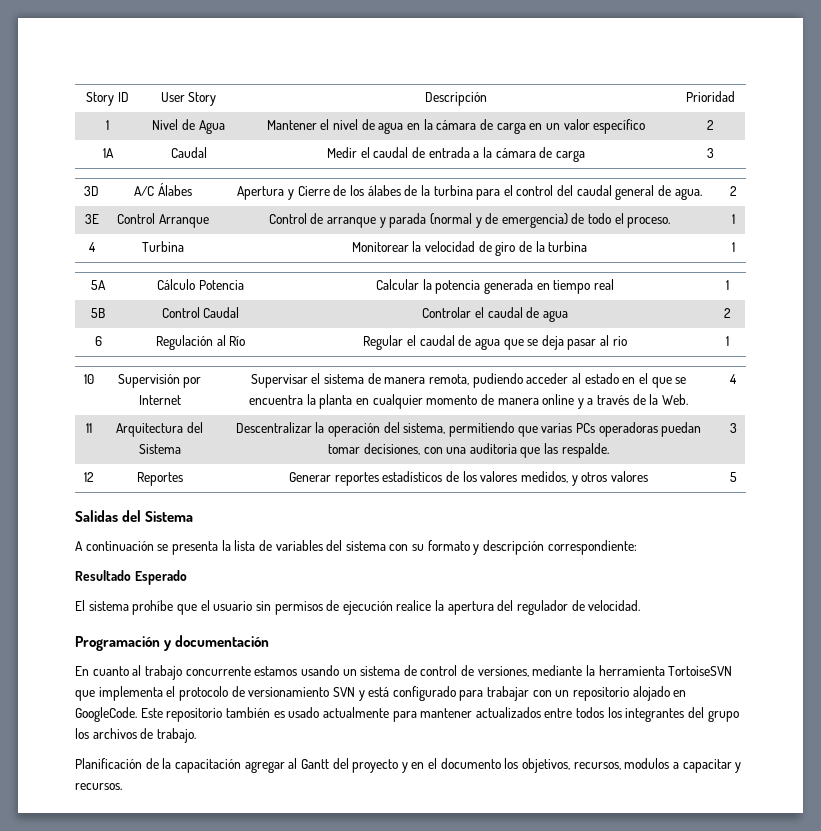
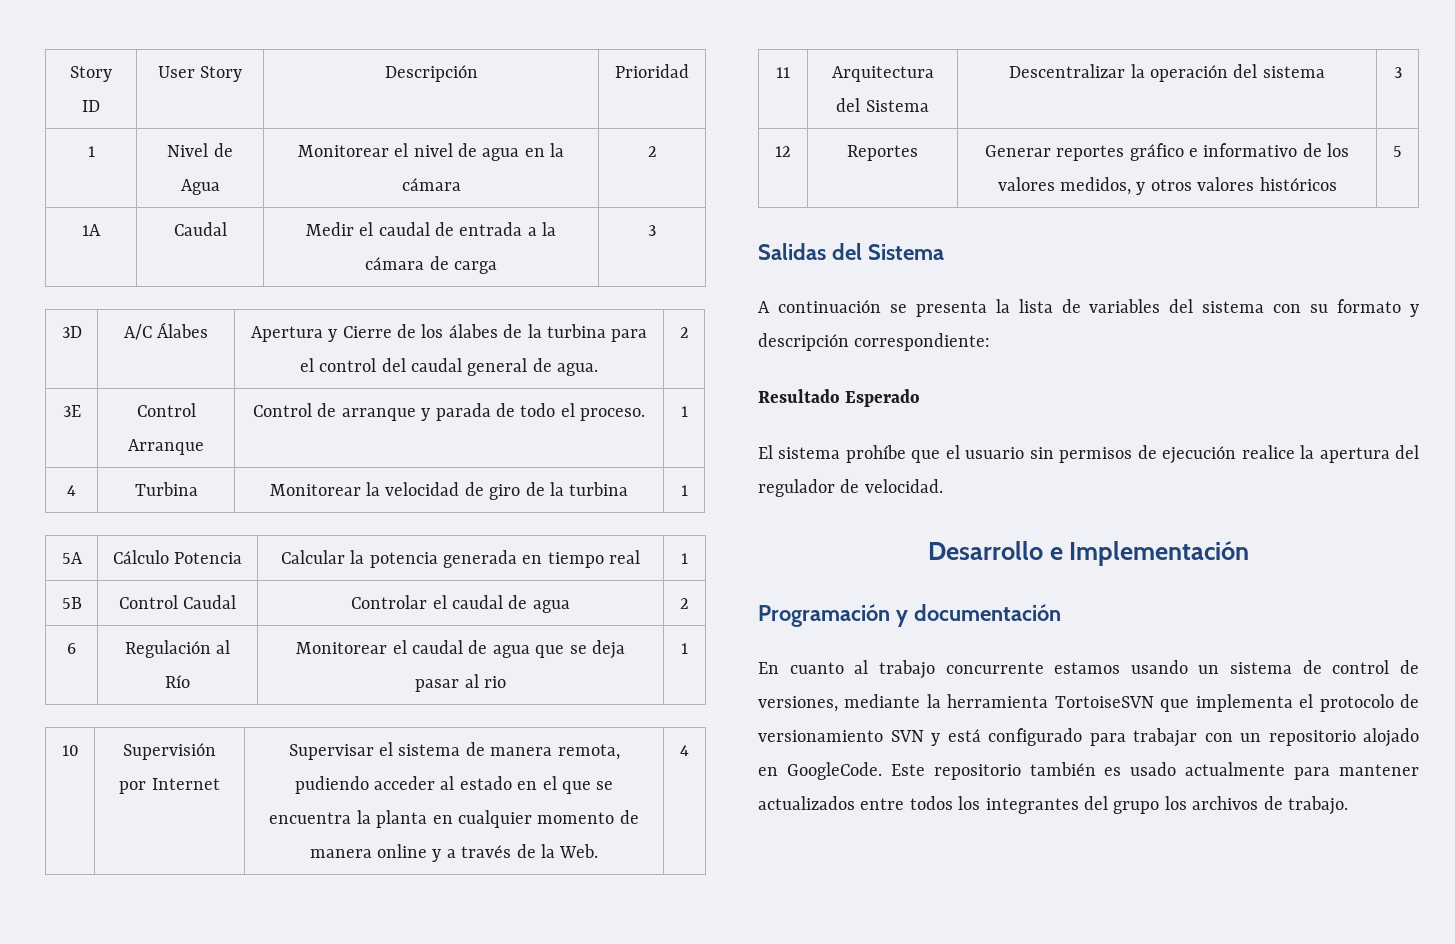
[266,120,317,130] Mantener -> [297,145,389,157] Monitorear
[479,119,646,134] de carga en un valor específico -> (461, 184) none
[429,213,568,228] (normal y de emergencia) -> (491, 412) none
[363,335,404,350] Regular -> [296,642,388,654] Monitorear
[403,422,702,437] [328,443,609,458] sistema, permitiendo que varias PCs operadoras puedan tomar decisiones, con una auditoria que las respalde. -> [1262,66,1325,78] sistema
[382,471,443,482] estadísticos -> [1129,143,1298,161] gráfico e informativo
(648, 476) none -> [1259,177,1337,191] históricos
(641, 605) none -> [927,541,1250,566] // Desarrollo e Implementación
[75,758,742,773] [75,783,122,790] // Planificación de la capacitación agregar al Gantt del proyecto y en el documento los objetivos, recursos, modulos a capacitar y recursos. -> (1348, 805) none

